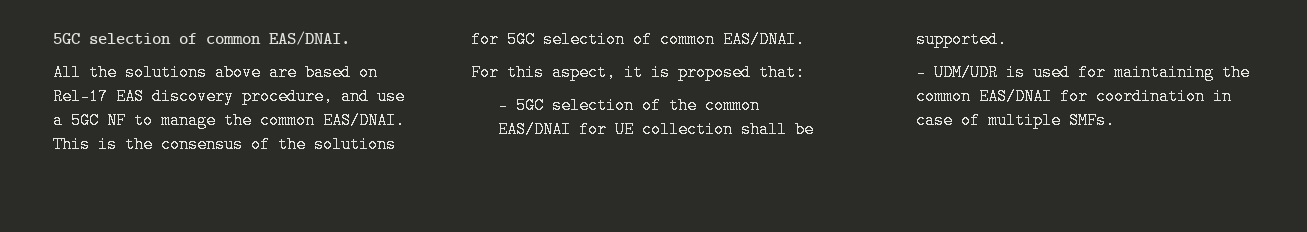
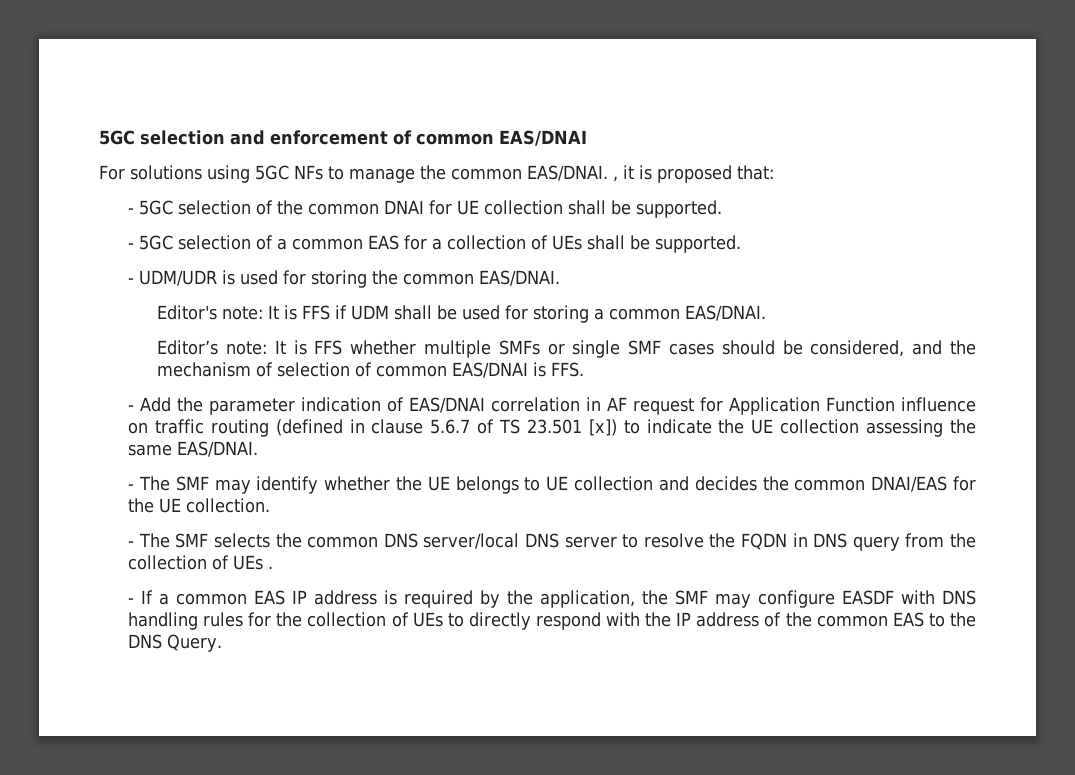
[53,31,350,45] [53,64,378,81] [53,88,405,105] [53,112,126,129] 5GC selection of common EAS/DNAI. // All the solutions above are based on Rel-17 EAS discovery procedure, and use a 5GC NF -> [99,130,587,146] [99,165,323,183] 5GC selection and enforcement of common EAS/DNAI // For solutions using 5GC NFs
[53,136,396,153] [471,31,805,48] [471,64,616,81] This is the consensus of the solutions for 5GC selection of common EAS/DNAI. // For this aspect, -> [613,176,618,182] ,
[497,121,571,138] EAS/DNAI -> [384,200,425,214] DNAI
(1007, 39) none -> [128,235,742,253] // - 5GC selection of a common EAS for a collection of UEs shall be supported.
[1113,64,1250,81] [915,88,1232,105] [915,112,1115,129] maintaining the common EAS/DNAI for coordination in case of multiple SMFs. -> [311,270,561,288] [157,305,767,323] [157,340,977,358] [157,362,585,378] [128,397,977,415] [128,419,976,437] [128,441,259,457] [128,476,977,494] [128,498,271,513] [128,533,976,551] [128,555,274,570] [128,590,976,608] [128,612,977,630] [128,634,223,652] storing the common EAS/DNAI. // Editor's note: It is FFS if UDM shall be used for storing a common EAS/DNAI. // Editor’s note: It is FFS whether multiple SMFs or single SMF cases should be considered, and the mechanism of selection of common EAS/DNAI is FFS. // - Add the parameter indication of EAS/DNAI correlation in AF request for Application Function influence on traffic routing (defined in clause 5.6.7 of TS 23.501 [x]) to indicate the UE collection assessing the same EAS/DNAI. // - The SMF may identify whether the UE belongs to UE collection and decides the common DNAI/EAS for the UE collection. // - The SMF selects the common DNS server/local DNS server to resolve the FQDN in DNS query from the collection of UEs . // - If a common EAS IP address is required by the application, the SMF may configure EASDF with DNS handling rules for the collection of UEs to directly respond with the IP address of the common EAS to the DNS Query.

